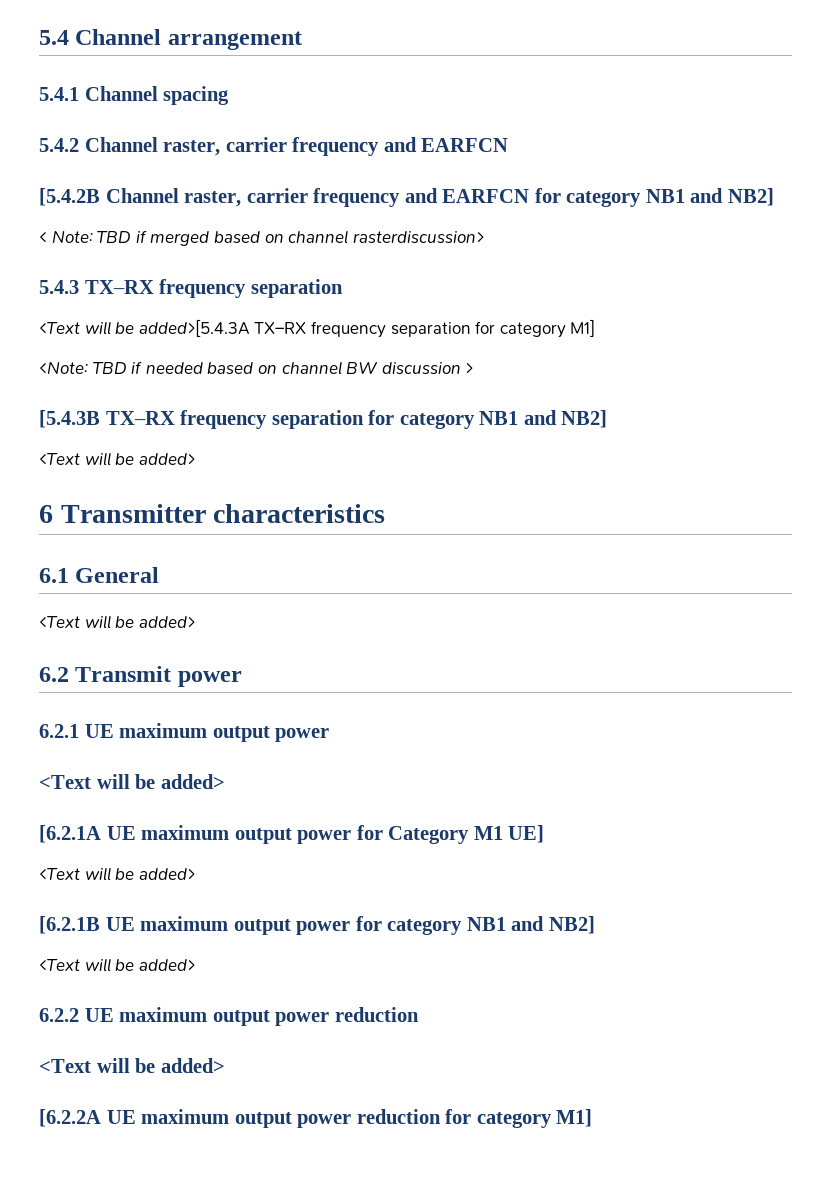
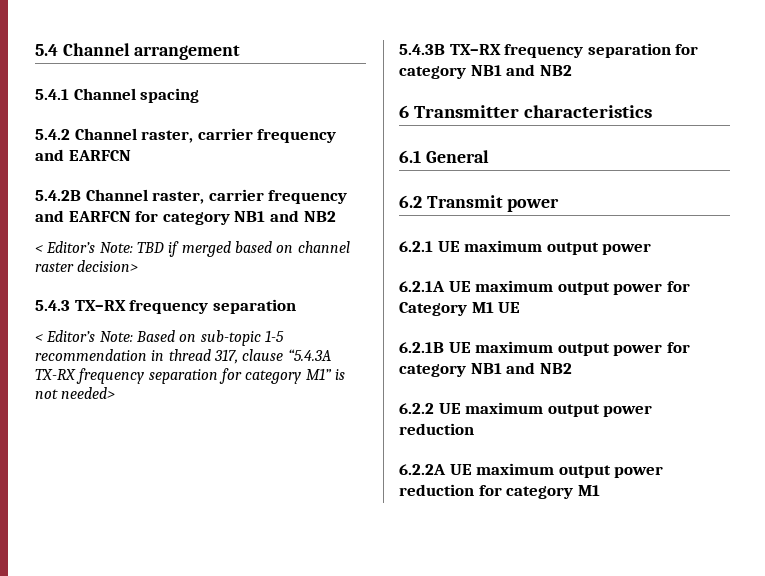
[39,188,100,206] [5.4.2B -> [35,190,81,201] 5.4.2B
[727,188,774,206] [39,232,47,243] NB2] // < -> [303,211,336,222] [35,241,96,253] NB2 // < Editor’s
[352,231,484,243] rasterdiscussion> -> [35,260,139,272] raster decision>
[39,319,596,338] [39,361,474,375] [39,410,100,428] <Text will be added>[5.4.3A TX–RX frequency separation for category M1] // <Note: TBD if needed based on channel BW discussion > // [5.4.3B -> [35,330,284,346] [35,349,331,364] [35,368,345,384] [35,387,116,399] [399,44,445,55] < Editor’s Note: Based on sub-topic 1-5 recommendation in thread 317, clause “5.4.3A TX-RX frequency separation for category M1” is not needed> // 5.4.3B
[561,410,608,428] [39,452,195,466] NB2] // <Text will be added> -> [539,65,572,76] NB2
[39,615,195,629] // <Text will be added> -> (489, 156) none
[39,774,225,789] [39,825,101,843] <Text will be added> // [6.2.1A -> [399,281,445,292] 6.2.1A
[508,825,545,843] [39,867,195,881] [39,916,100,934] UE] // <Text will be added> // [6.2.1B -> [498,302,521,313] [399,342,444,353] UE // 6.2.1B
[548,916,595,934] [39,958,195,972] NB2] // <Text will be added> -> [539,363,572,374] NB2
[39,1058,225,1073] [39,1109,101,1127] <Text will be added> // [6.2.2A -> [399,464,446,475] 6.2.2A
[556,1109,593,1127] M1] -> [577,485,600,496] M1

